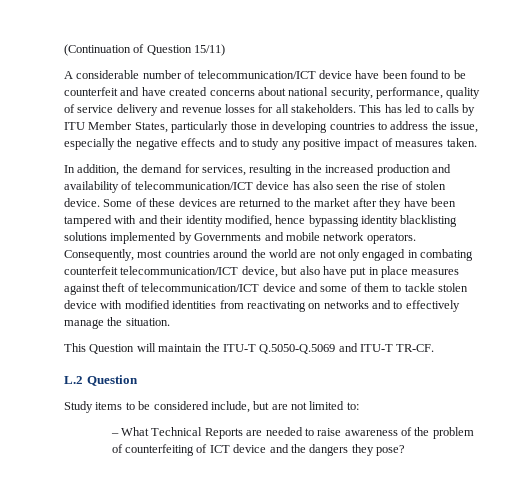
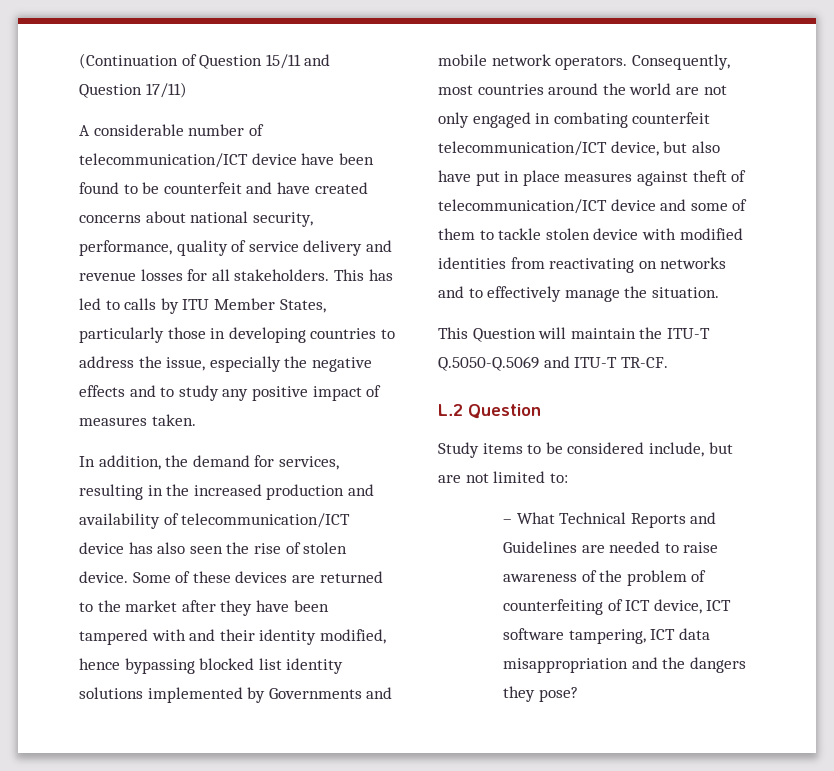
[194,44,226,56] 15/11) -> [265,54,331,69] [79,82,187,98] 15/11 and Question 17/11)
[361,215,458,227] identity blacklisting -> [199,658,344,674] blocked list identity
(243, 433) none -> [690,512,717,524] [503,541,578,553] and Guidelines
[233,444,267,453] device -> [653,599,732,614] [503,628,710,644] [503,658,629,673] device, ICT software tampering, ICT data misappropriation

